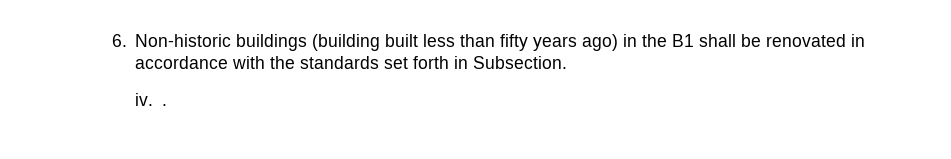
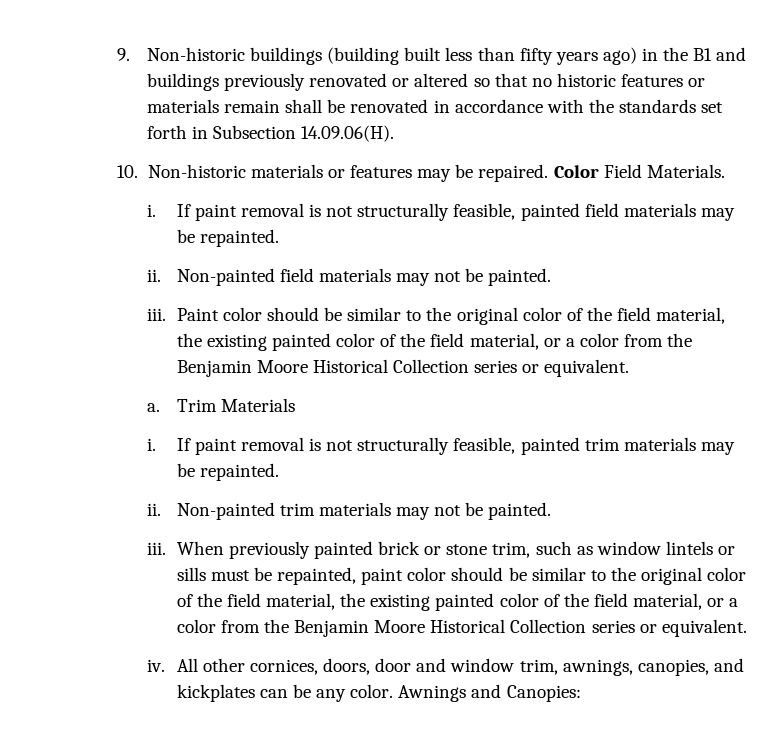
[111,34,127,47] 6. -> [117,48,131,61] 9.
(695, 40) none -> [716,47,747,61] [146,73,706,91] [146,99,281,113] and buildings previously renovated or altered so that no historic features or materials remain
[473,56,568,69] [135,93,167,106] Subsection. // iv. . -> [213,125,395,142] [117,164,725,182] [146,203,735,221] [176,229,279,247] [146,268,552,286] [146,307,726,325] [176,333,693,351] [176,359,630,377] [146,398,295,412] [146,437,735,455] [176,463,279,481] [146,502,552,520] [146,541,736,559] [176,567,747,585] [176,593,739,611] [176,619,747,637] [146,658,744,676] [176,684,581,702] Subsection 14.09.06(H). // 10. Non-historic materials or features may be repaired. Color Field Materials. // i. If paint removal is not structurally feasible, painted field materials may be repainted. // ii. Non-painted field materials may not be painted. // iii. Paint color should be similar to the original color of the field material, the existing painted color of the field material, or a color from the Benjamin Moore Historical Collection series or equivalent. // a. Trim Materials // i. If paint removal is not structurally feasible, painted trim materials may be repainted. // ii. Non-painted trim materials may not be painted. // iii. When previously painted brick or stone trim, such as window lintels or sills must be repainted, paint color should be similar to the original color of the field material, the existing painted color of the field material, or a color from the Benjamin Moore Historical Collection series or equivalent. // iv. All other cornices, doors, door and window trim, awnings, canopies, and kickplates can be any color. Awnings and Canopies:

